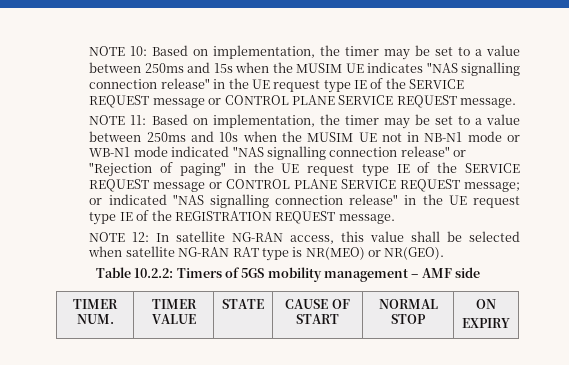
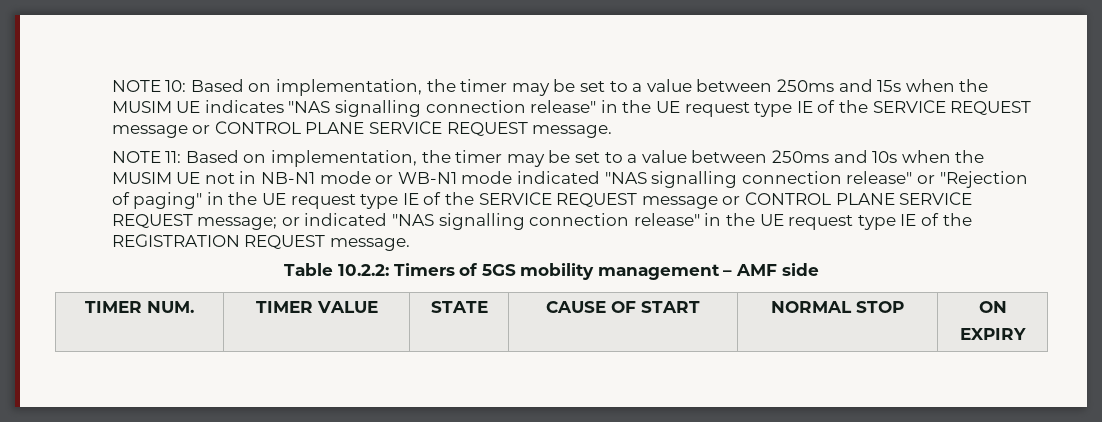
[89,231,520,244] [88,246,445,261] // NOTE 12: In satellite NG-RAN access, this value shall be selected when satellite NG-RAN RAT type is NR(MEO) or NR(GEO). -> (410, 244) none

